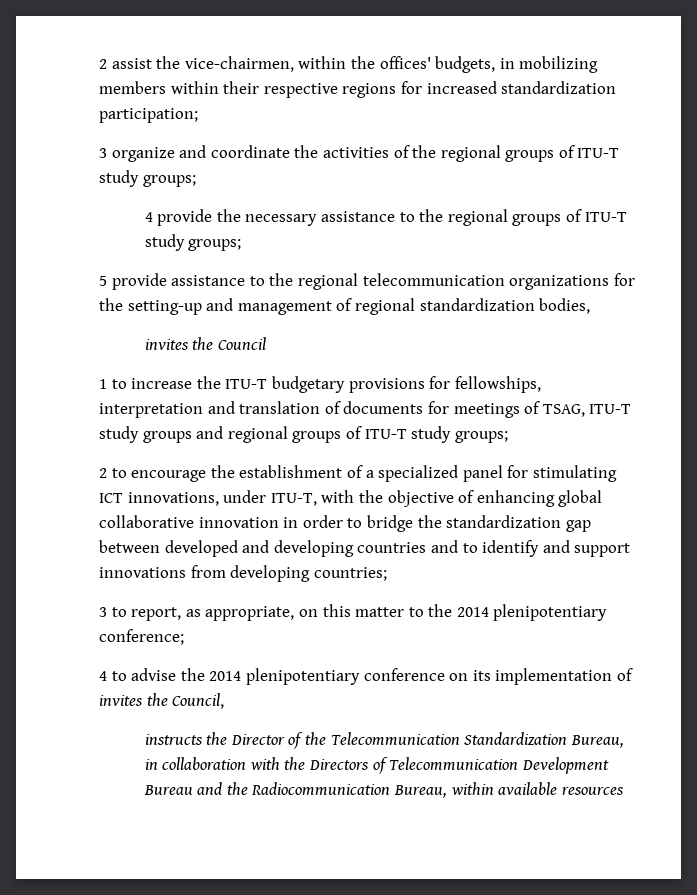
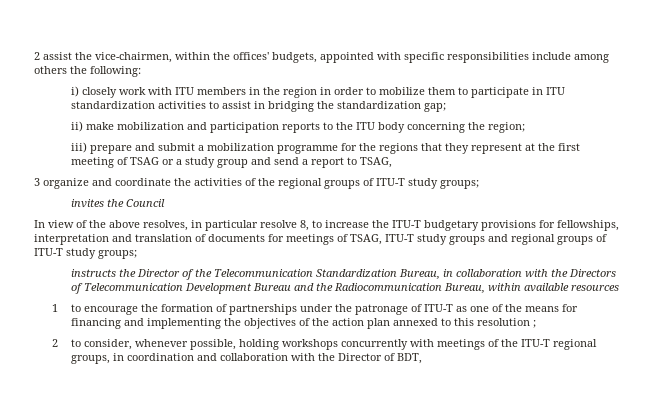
[499,56,599,73] [99,81,617,98] [99,108,198,123] in mobilizing members within their respective regions for increased standardization participation; -> [320,52,609,63] [34,66,141,77] [70,86,565,98] [70,101,446,112] [70,121,525,133] [70,142,580,154] [70,157,392,168] appointed with specific responsibilities include among others the following: // i) closely work with ITU members in the region in order to mobilize them to participate in ITU standardization activities to assist in bridging the standardization gap; // ii) make mobilization and participation reports to the ITU body concerning the region; // iii) prepare and submit a mobilization programme for the regions that they represent at the first meeting of TSAG or a study group and send a report to TSAG,
[144,209,627,226] [144,234,242,251] [99,273,635,290] [99,298,591,315] [144,337,266,350] [99,379,107,389] 4 provide the necessary assistance to the regional groups of ITU-T study groups; // 5 provide assistance to the regional telecommunication organizations for the setting-up and management of regional standardization bodies, // invites the Council // 1 -> [70,199,165,208] [34,220,309,231] invites the Council // In view of the above resolves, in particular resolve 8,
[99,465,617,482] [99,490,603,507] [99,515,591,532] [99,540,631,557] [99,565,387,582] [99,604,608,621] [99,629,184,645] [99,668,633,685] [99,693,225,709] // 2 to encourage the establishment of a specialized panel for stimulating ICT innovations, under ITU-T, with the objective of enhancing global collaborative innovation in order to bridge the standardization gap between developed and developing countries and to identify and support innovations from developing countries; // 3 to report, as appropriate, on this matter to the 2014 plenipotentiary conference; // 4 to advise the 2014 plenipotentiary conference on its implementation of invites the Council, -> (137, 254) none
(624, 791) none -> [52,304,578,315] [70,318,536,329] [52,339,597,350] [70,353,422,364] // 1 to encourage the formation of partnerships under the patronage of ITU-T as one of the means for financing and implementing the objectives of the action plan annexed to this resolution ; // 2 to consider, whenever possible, holding workshops concurrently with meetings of the ITU-T regional groups, in coordination and collaboration with the Director of BDT,

